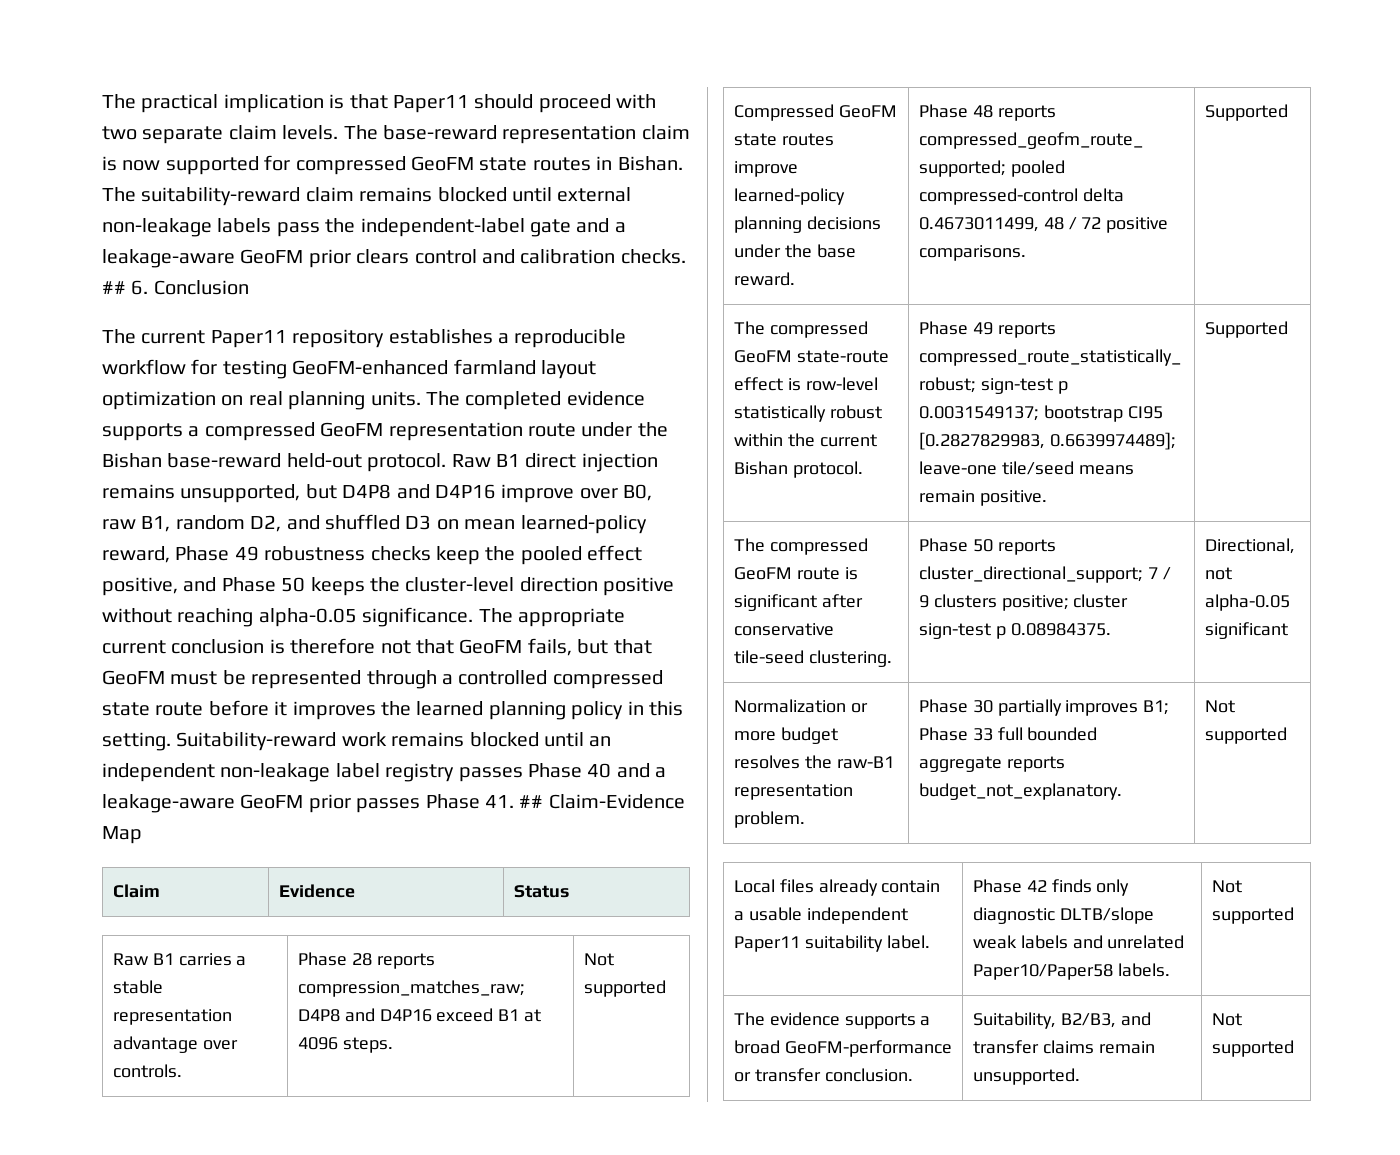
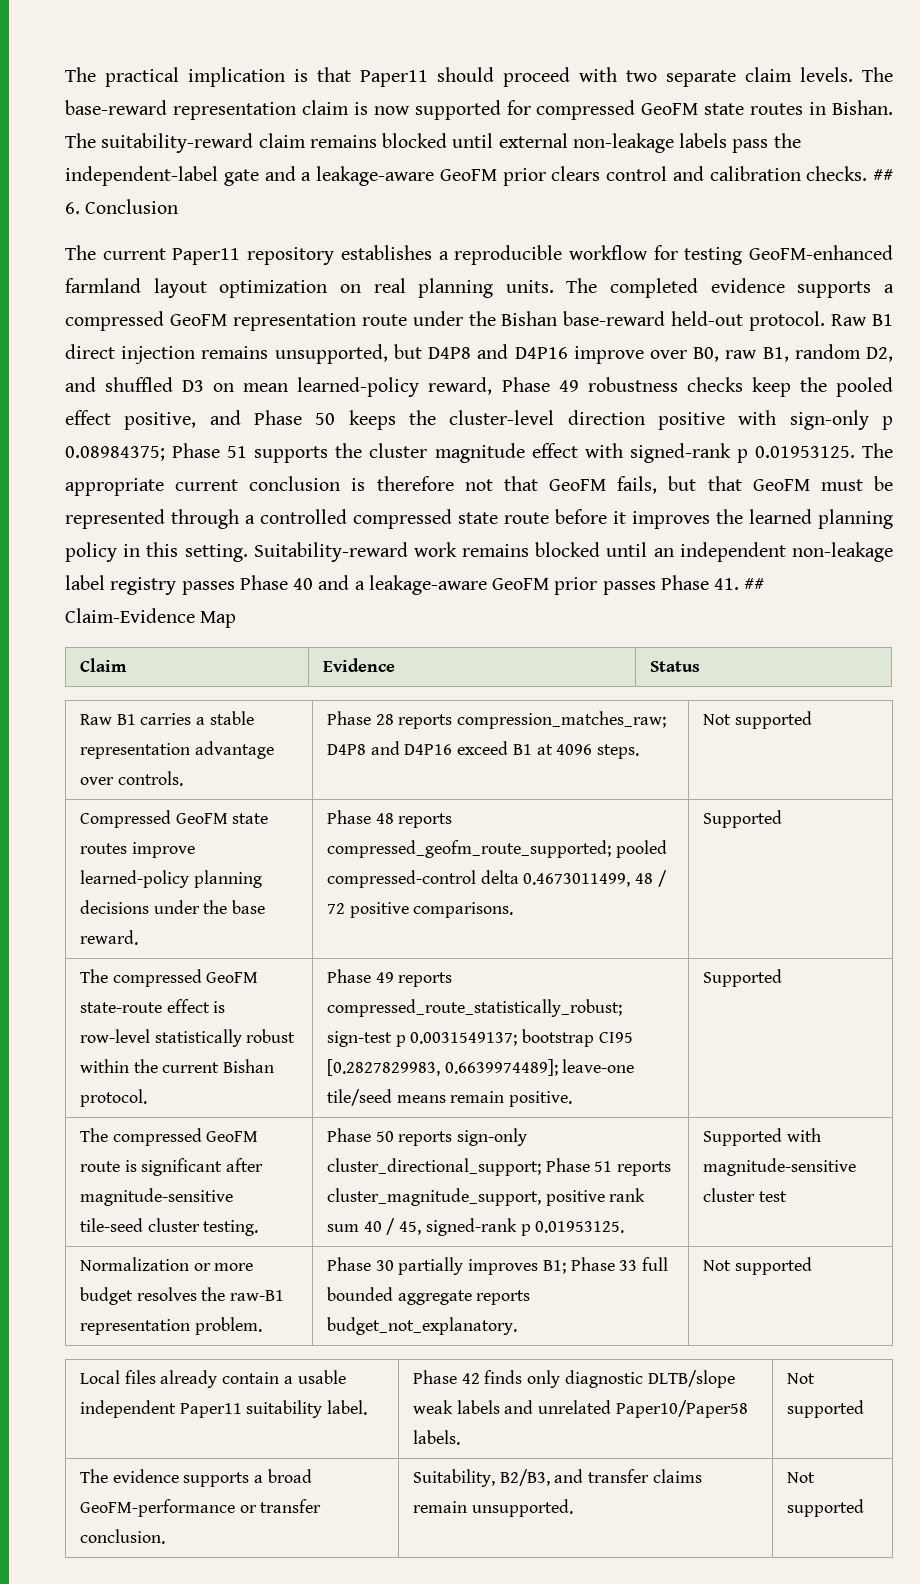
[102,607,474,627] without reaching alpha-0.05 significance. -> [738,410,893,430] [65,443,855,463] with sign-only p 0.08984375; Phase 51 supports the cluster magnitude effect with signed-rank p 0.01953125.
[733,623,834,636] [733,650,892,667] conservative tile-seed clustering. -> [79,1188,233,1206] [79,1218,259,1236] magnitude-sensitive tile-seed cluster testing.
[918,566,1171,583] [918,594,1129,611] [918,623,1111,639] [1204,538,1295,554] [1204,567,1232,580] [1204,594,1290,611] [1204,622,1288,639] cluster_directional_support; 7 / 9 clusters positive; cluster sign-test p 0.08984375. | Directional, not alpha-0.05 significant -> [457,1128,528,1146] [326,1158,672,1176] [326,1188,646,1206] [326,1218,625,1236] [702,1128,821,1146] [702,1158,856,1176] [702,1188,787,1202] sign-only cluster_directional_support; Phase 51 reports cluster_magnitude_support, positive rank sum 40 / 45, signed-rank p 0.01953125. | Supported with magnitude-sensitive cluster test

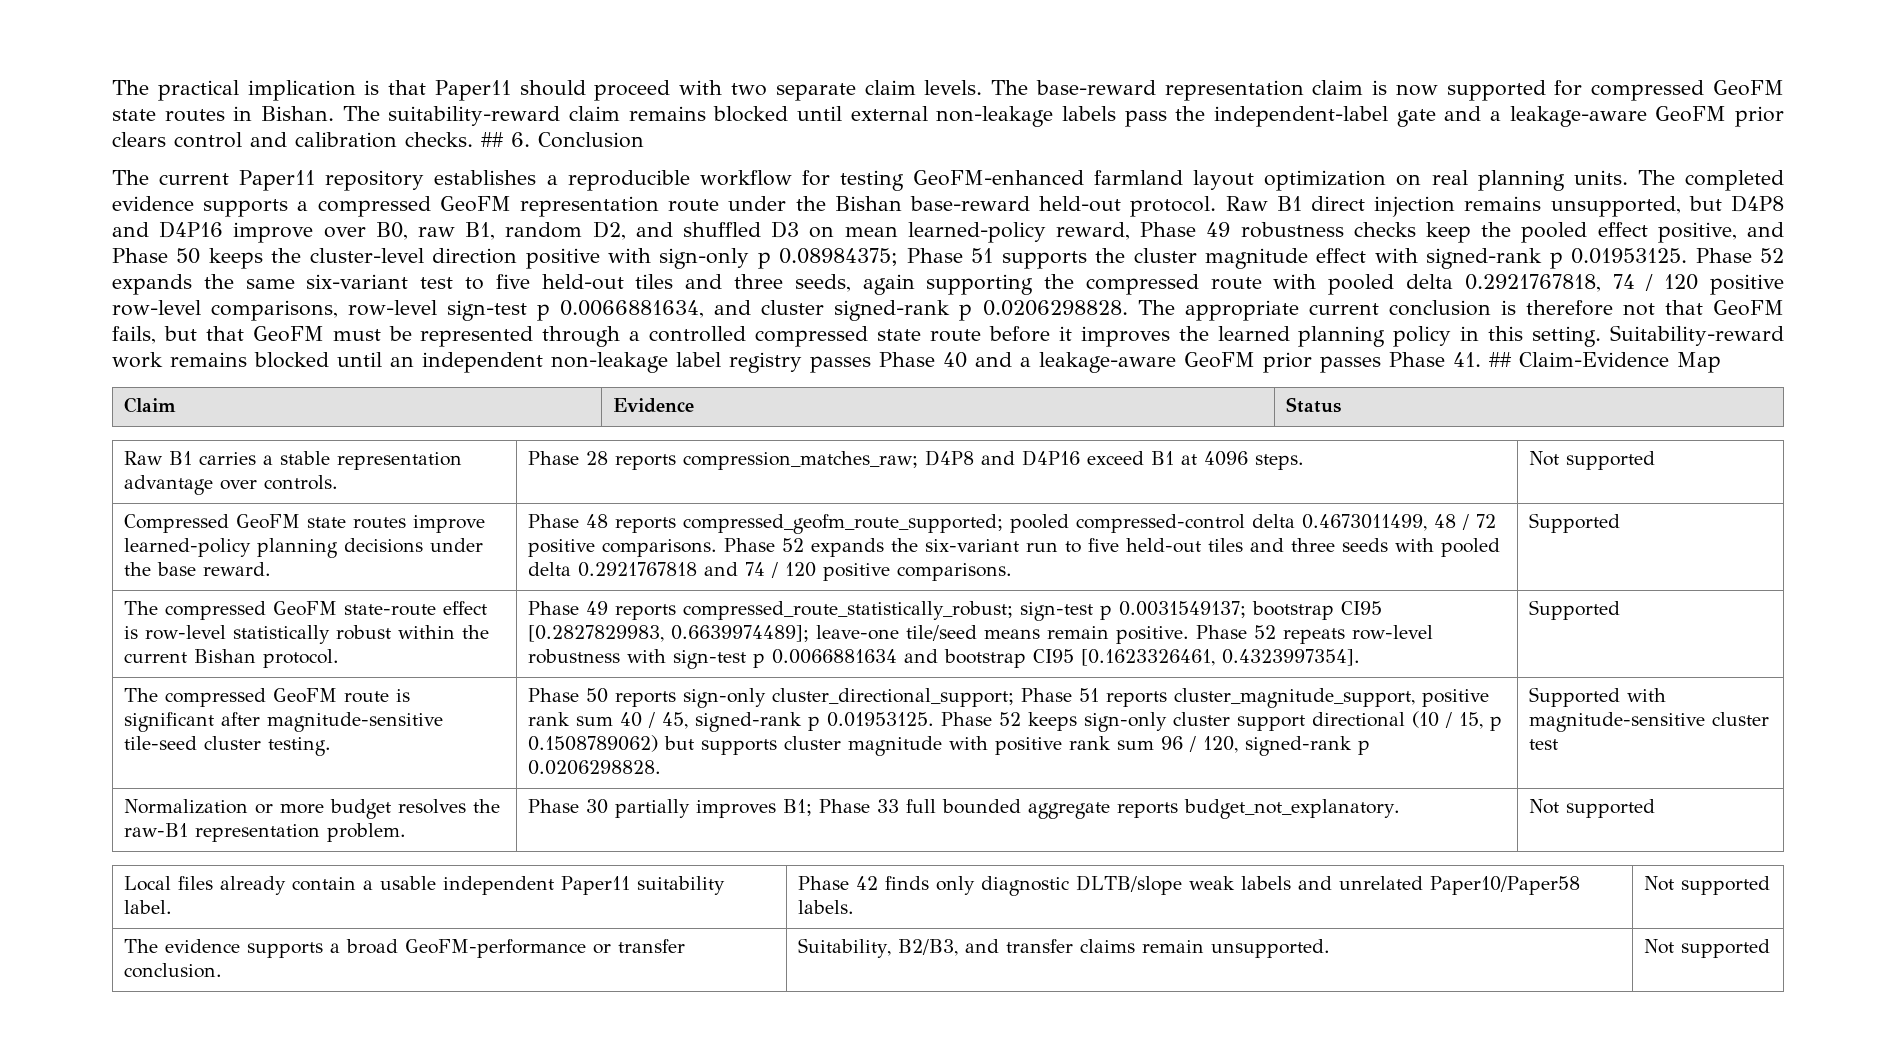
(855, 452) none -> [1695,248,1785,263] [112,274,1785,295] [112,300,1128,321] Phase 52 expands the same six-variant test to five held-out tiles and three seeds, again supporting the compressed route with pooled delta 0.2921767818, 74 / 120 positive row-level comparisons, row-level sign-test p 0.0066881634, and cluster signed-rank p 0.0206298828.
(514, 910) none -> [724,538,1501,557] [528,562,1013,581] Phase 52 expands the six-variant run to five held-out tiles and three seeds with pooled delta 0.2921767818 and 74 / 120 positive comparisons.
(573, 1099) none -> [1196,625,1434,644] [528,649,1361,669] Phase 52 repeats row-level robustness with sign-test p 0.0066881634 and bootstrap CI95 [0.1623326461, 0.4323997354].
(625, 1227) none -> [941,711,1503,732] [528,735,1371,756] [528,760,662,775] Phase 52 keeps sign-only cluster support directional (10 / 15, p 0.1508789062) but supports cluster magnitude with positive rank sum 96 / 120, signed-rank p 0.0206298828.

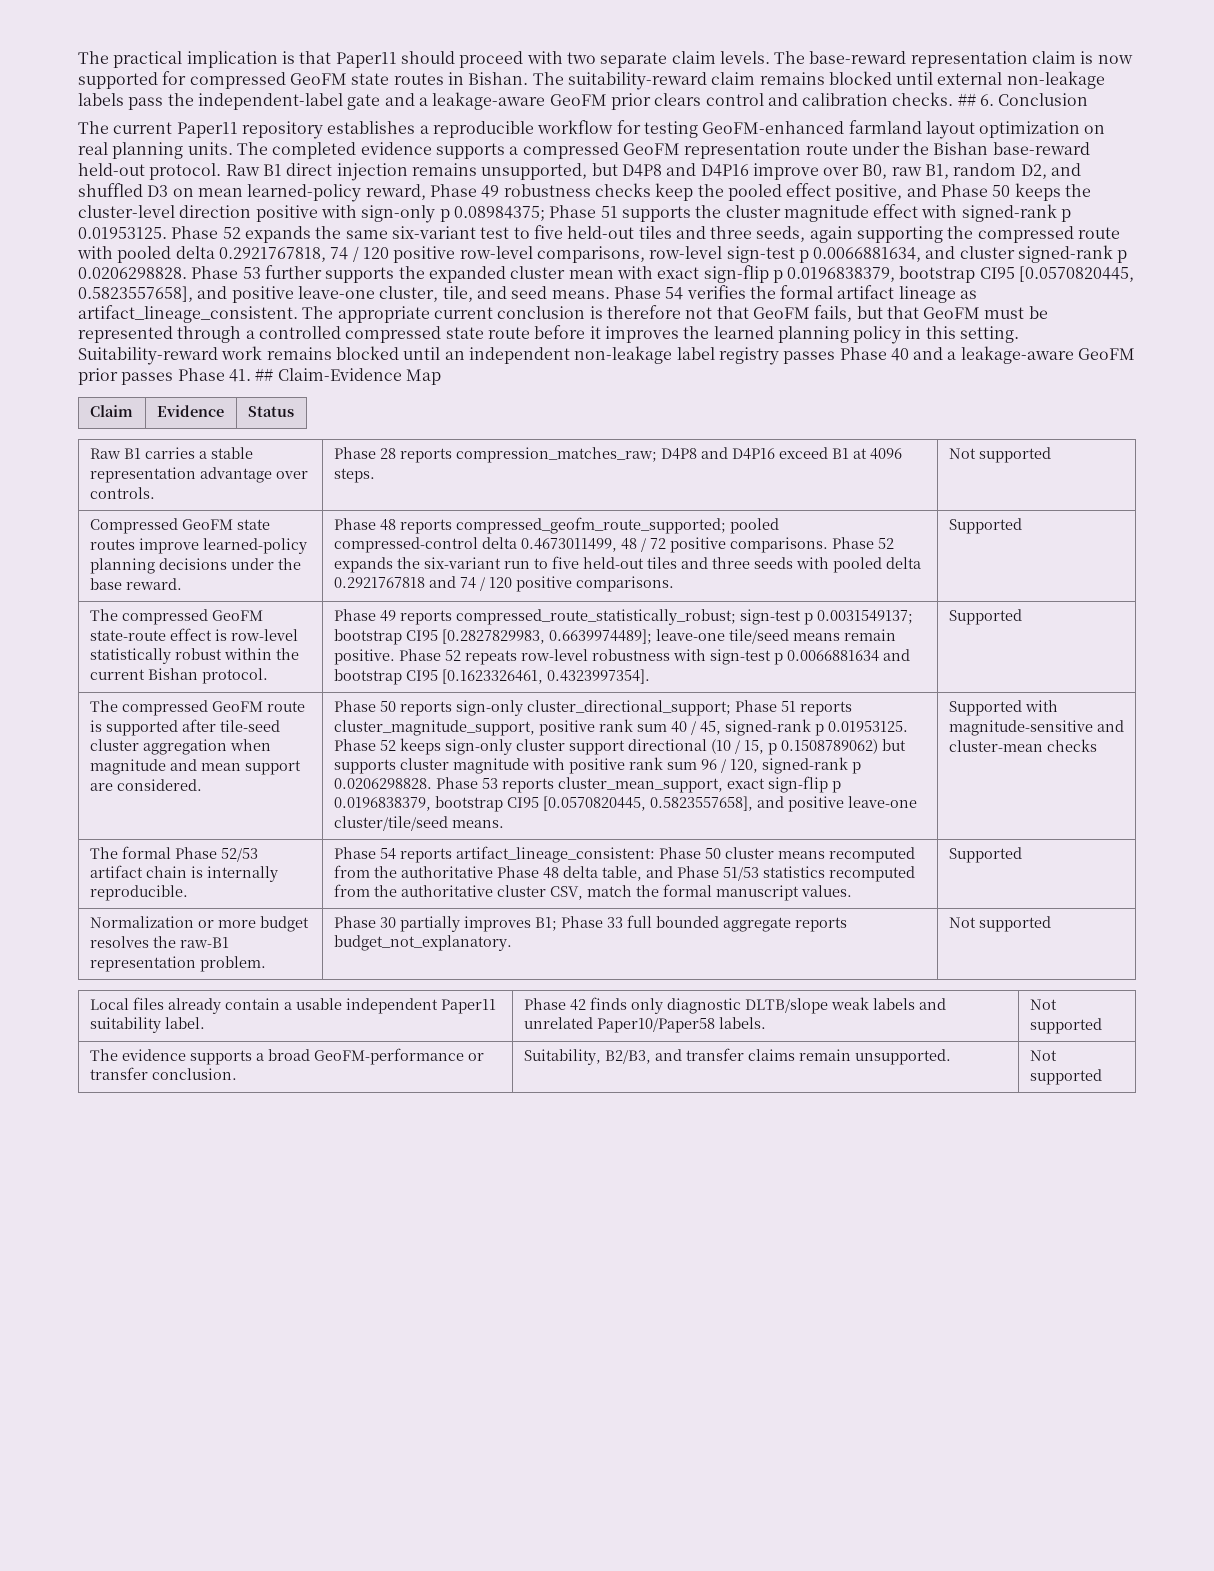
(1128, 308) none -> [191,265,1135,283] [78,285,978,303] [78,305,298,323] Phase 53 further supports the expanded cluster mean with exact sign-flip p 0.0196838379, bootstrap CI95 [0.0570820445, 0.5823557658], and positive leave-one cluster, tile, and seed means. Phase 54 verifies the formal artifact lineage as artifact_lineage_consistent.
[124,712,444,732] [124,736,332,756] significant after magnitude-sensitive tile-seed cluster testing. -> [105,719,280,736] [89,739,271,755] [89,759,301,775] [89,779,202,791] supported after tile-seed cluster aggregation when magnitude and mean support are considered.
[1529,687,1667,707] [1529,712,1770,732] [1529,739,1559,750] | Supported with magnitude-sensitive cluster test -> [435,776,841,793] [333,796,917,812] [333,816,504,831] [948,700,1058,716] [948,720,1124,736] [948,739,1097,752] [89,846,258,862] [89,865,278,882] [89,885,188,901] [333,846,915,863] [333,865,915,882] [333,884,852,901] [948,847,1022,863] Phase 53 reports cluster_mean_support, exact sign-flip p 0.0196838379, bootstrap CI95 [0.0570820445, 0.5823557658], and positive leave-one cluster/tile/seed means. | Supported with magnitude-sensitive and cluster-mean checks // The formal Phase 52/53 artifact chain is internally reproducible. | Phase 54 reports artifact_lineage_consistent: Phase 50 cluster means recomputed from the authoritative Phase 48 delta table, and Phase 51/53 statistics recomputed from the authoritative cluster CSV, match the formal manuscript values. | Supported

